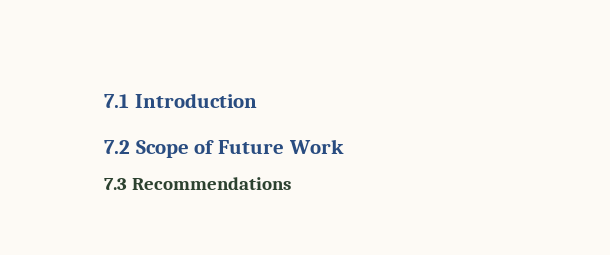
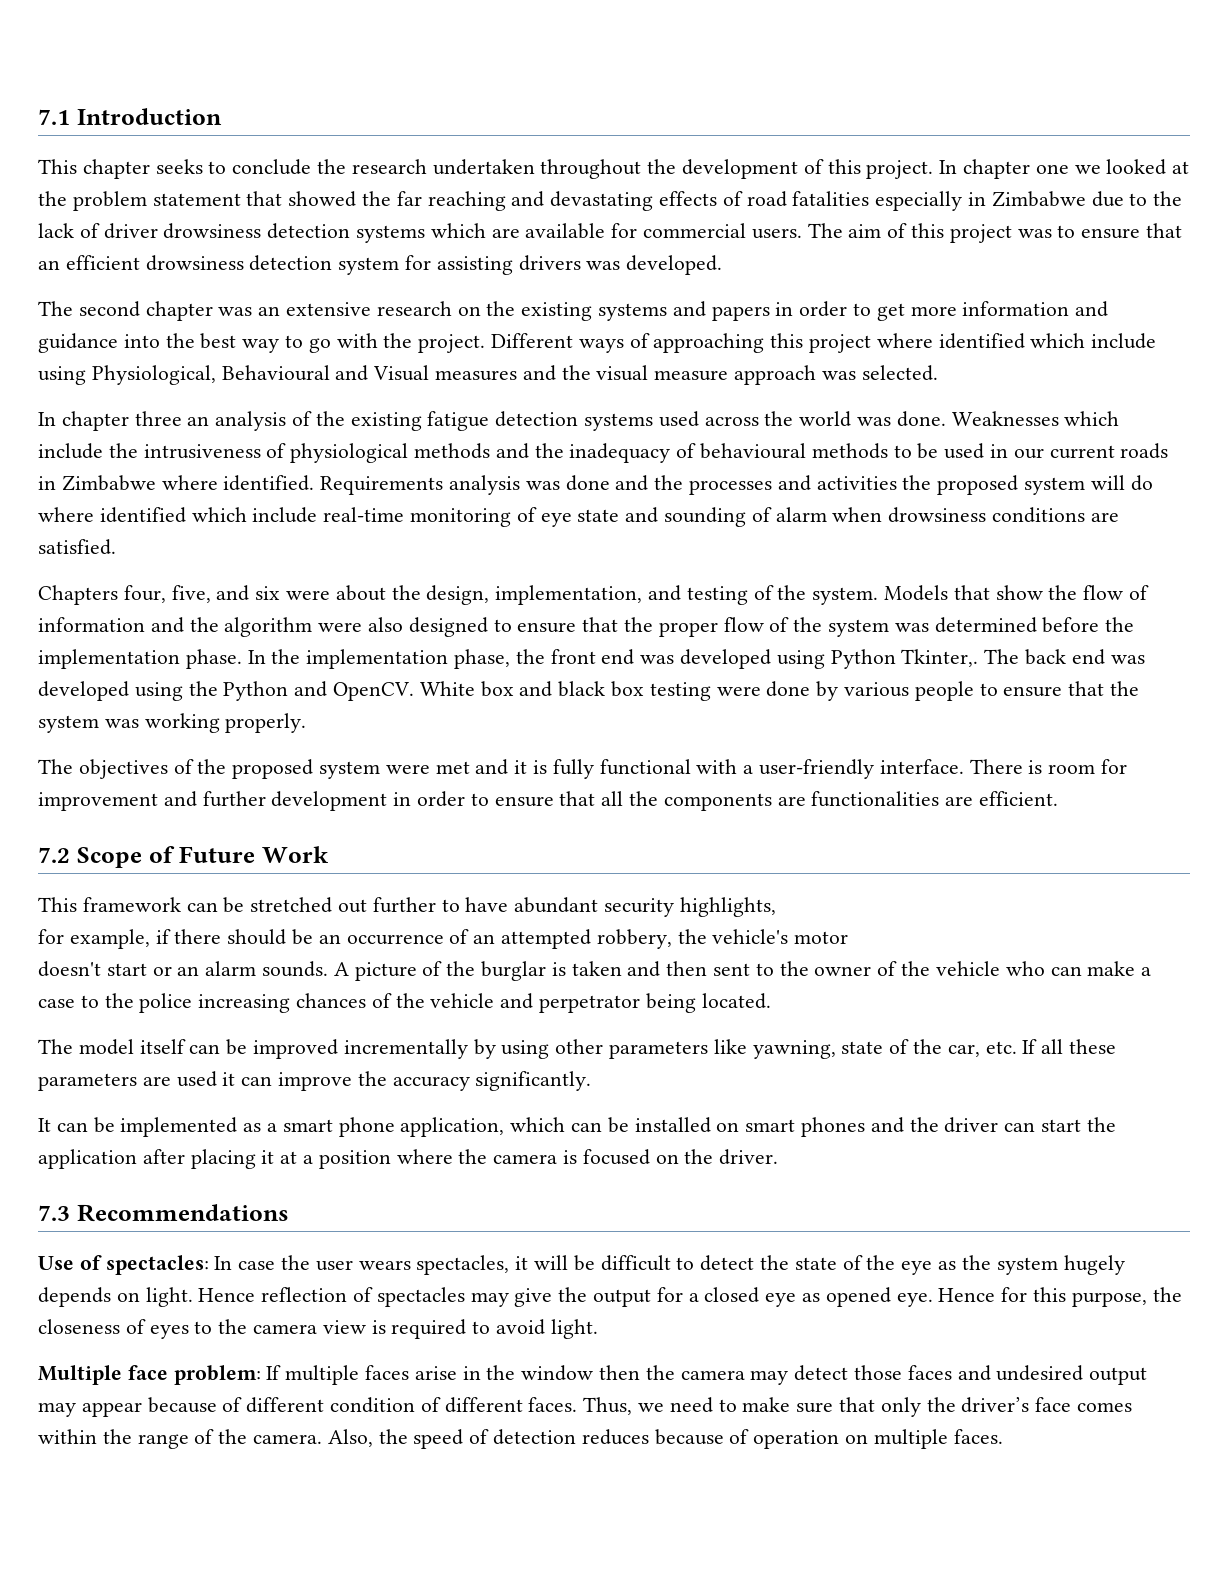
(257, 100) none -> [38,159,1190,179] [38,191,1183,211] [38,223,1183,243] [38,255,723,275] [38,301,1109,321] [38,333,1157,353] [38,365,938,385] [38,411,1120,431] [38,443,1169,463] [38,475,1153,495] [38,507,1119,527] [38,539,116,555] [38,585,1150,605] [38,617,1135,637] [38,649,1145,669] [38,681,1140,701] [38,713,307,733] [38,759,1128,779] [38,791,1059,811] // This chapter seeks to conclude the research undertaken throughout the development of this project. In chapter one we looked at the problem statement that showed the far reaching and devastating effects of road fatalities especially in Zimbabwe due to the lack of driver drowsiness detection systems which are available for commercial users. The aim of this project was to ensure that an efficient drowsiness detection system for assisting drivers was developed. // The second chapter was an extensive research on the existing systems and papers in order to get more information and guidance into the best way to go with the project. Different ways of approaching this project where identified which include using Physiological, Behavioural and Visual measures and the visual measure approach was selected. // In chapter three an analysis of the existing fatigue detection systems used across the world was done. Weaknesses which include the intrusiveness of physiological methods and the inadequacy of behavioural methods to be used in our current roads in Zimbabwe where identified. Requirements analysis was done and the processes and activities the proposed system will do where identified which include real-time monitoring of eye state and sounding of alarm when drowsiness conditions are satisfied. // Chapters four, five, and six were about the design, implementation, and testing of the system. Models that show the flow of information and the algorithm were also designed to ensure that the proper flow of the system was determined before the implementation phase. In the implementation phase, the front end was developed using Python Tkinter,. The back end was developed using the Python and OpenCV. White box and black box testing were done by various people to ensure that the system was working properly. // The objectives of the proposed system were met and it is fully functional with a user-friendly interface. There is room for improvement and further development in order to ensure that all the components are functionalities are efficient.
[104,177,292,190] 7.3 Recommendations -> [38,897,776,917] [38,929,849,949] [38,961,1152,981] [38,993,771,1013] [38,1039,1117,1059] [38,1071,592,1091] [38,1117,1116,1137] [38,1149,779,1169] [38,1204,289,1222] [38,1255,1125,1275] [38,1287,1182,1307] [38,1319,598,1339] [38,1365,1148,1385] [38,1397,1133,1417] [38,1429,1003,1449] This framework can be stretched out further to have abundant security highlights, // for example, if there should be an occurrence of an attempted robbery, the vehicle's motor // doesn't start or an alarm sounds. A picture of the burglar is taken and then sent to the owner of the vehicle who can make a case to the police increasing chances of the vehicle and perpetrator being located. // The model itself can be improved incrementally by using other parameters like yawning, state of the car, etc. If all these parameters are used it can improve the accuracy significantly. // It can be implemented as a smart phone application, which can be installed on smart phones and the driver can start the application after placing it at a position where the camera is focused on the driver. // 7.3 Recommendations // Use of spectacles: In case the user wears spectacles, it will be difficult to detect the state of the eye as the system hugely depends on light. Hence reflection of spectacles may give the output for a closed eye as opened eye. Hence for this purpose, the closeness of eyes to the camera view is required to avoid light. // Multiple face problem: If multiple faces arise in the window then the camera may detect those faces and undesired output may appear because of different condition of different faces. Thus, we need to make sure that only the driver’s face comes within the range of the camera. Also, the speed of detection reduces because of operation on multiple faces.

